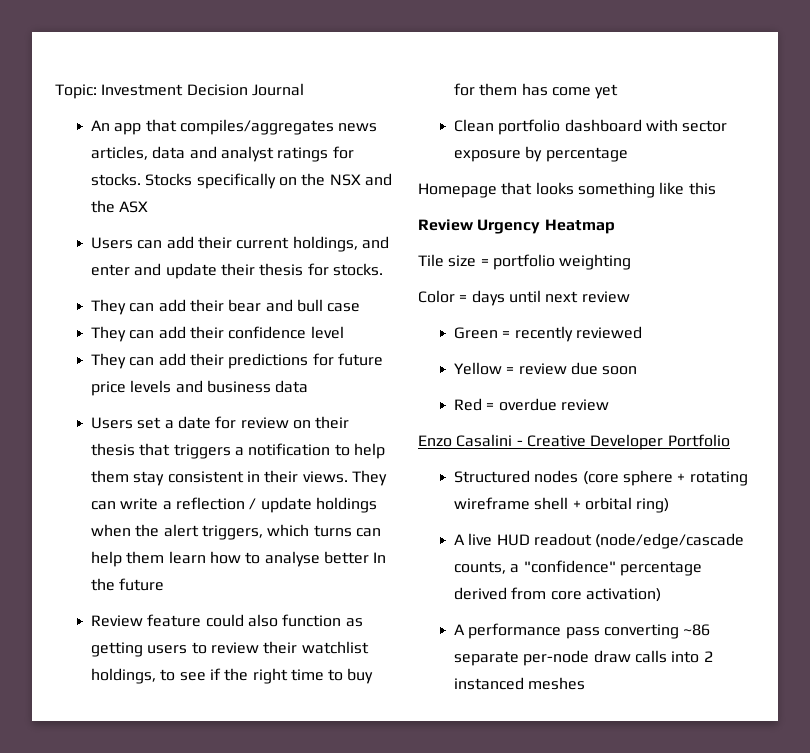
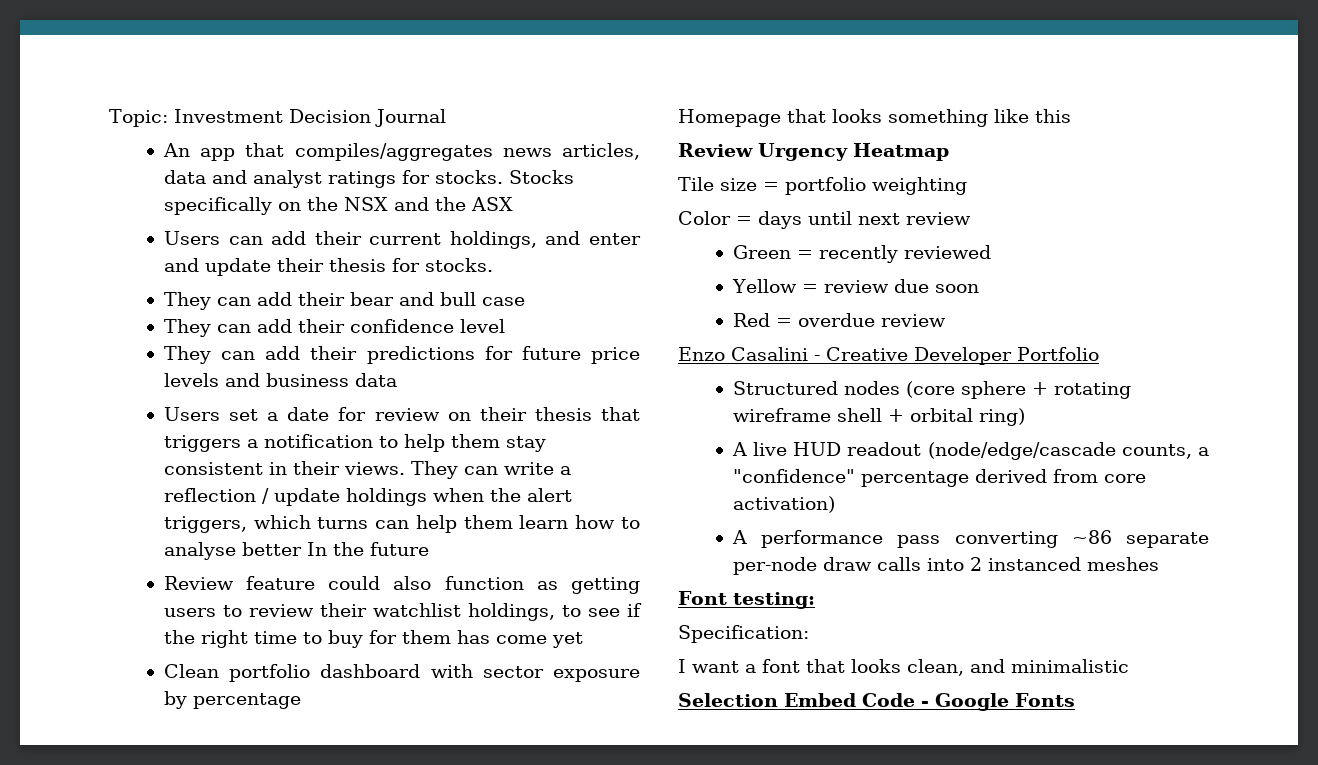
(586, 683) none -> [678,591,815,609] [678,625,809,643] [678,659,1129,676] [678,693,1075,711] // Font testing: // Specification: // I want a font that looks clean, and minimalistic // Selection Embed Code - Google Fonts

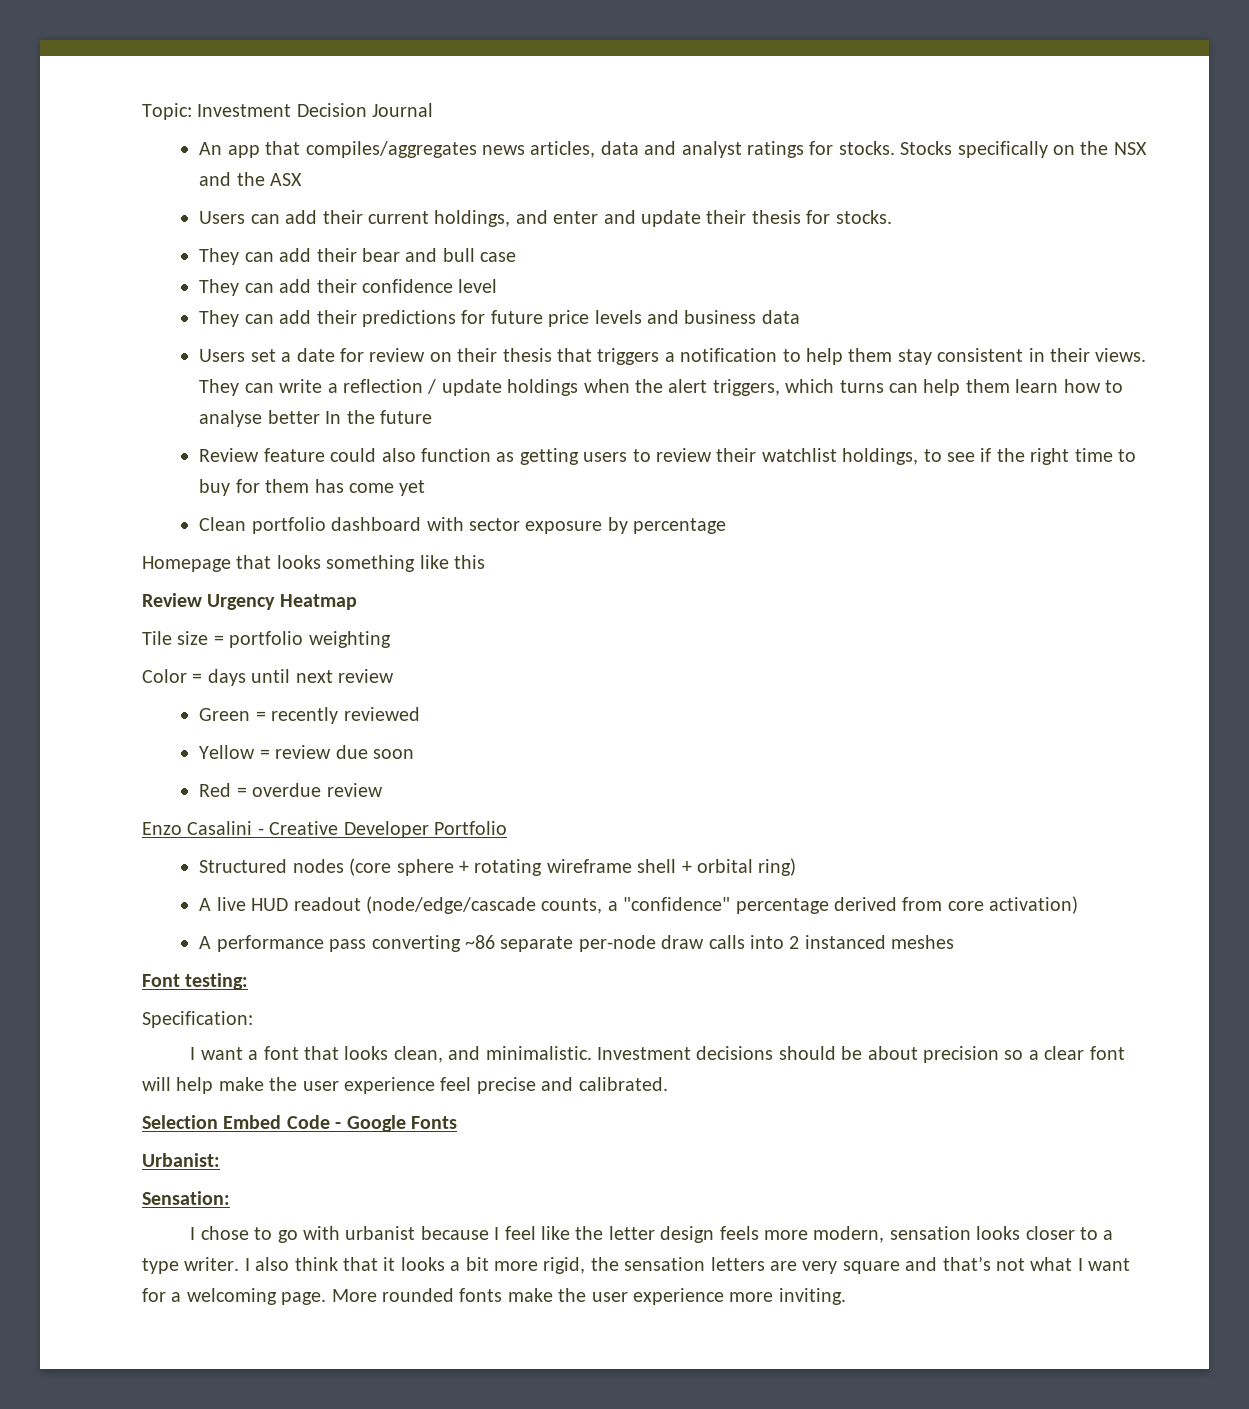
[1011,659,1129,673] minimalistic -> [485,1046,1125,1063] [142,1077,668,1094] minimalistic. Investment decisions should be about precision so a clear font will help make the user experience feel precise and calibrated.
(1075, 700) none -> [142,1153,220,1167] [142,1191,230,1205] [190,1226,1114,1243] [142,1256,1131,1274] [142,1288,846,1305] // Urbanist: // Sensation: // I chose to go with urbanist because I feel like the letter design feels more modern, sensation looks closer to a type writer. I also think that it looks a bit more rigid, the sensation letters are very square and that’s not what I want for a welcoming page. More rounded fonts make the user experience more inviting.

